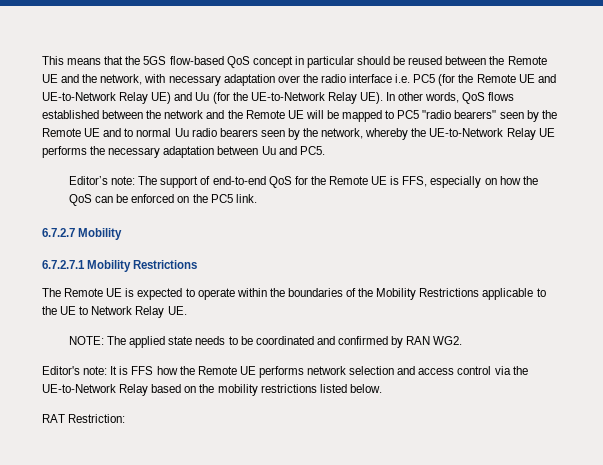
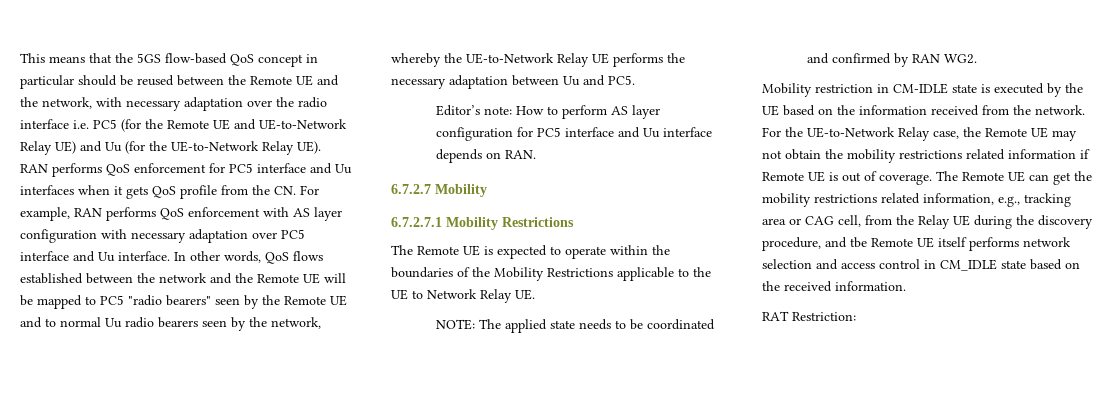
(383, 98) none -> [20,163,352,177] [20,185,319,199] [20,207,342,221] [20,229,305,243] [20,251,170,262] RAN performs QoS enforcement for PC5 interface and Uu interfaces when it gets QoS profile from the CN. For example, RAN performs QoS enforcement with AS layer configuration with necessary adaptation over PC5 interface and Uu interface.
[138,176,538,188] [69,194,257,206] The support of end-to-end QoS for the Remote UE is FFS, especially on how the QoS can be enforced on the PC5 link. -> [516,105,661,119] [436,127,713,141] [436,149,537,163] How to perform AS layer configuration for PC5 interface and Uu interface depends on RAN.
[42,366,256,375] Editor's note: It is FFS how the Remote UE -> [762,83,1083,97] [762,105,1085,116] [762,127,1077,141] [762,149,1090,163] [762,171,1092,185] [762,193,1071,207] [762,215,1093,229] [762,237,967,251] Mobility restriction in CM-IDLE state is executed by the UE based on the information received from the network. For the UE-to-Network Relay case, the Remote UE may not obtain the mobility restrictions related information if Remote UE is out of coverage. The Remote UE can get the mobility restrictions related information, e.g., tracking area or CAG cell, from the Relay UE during the discovery procedure, and tbe Remote UE itself
[494,366,528,375] [42,384,382,396] via the UE-to-Network Relay based on the mobility restrictions listed below. -> [924,259,1080,271] [762,281,906,292] in CM_IDLE state based on the received information.

